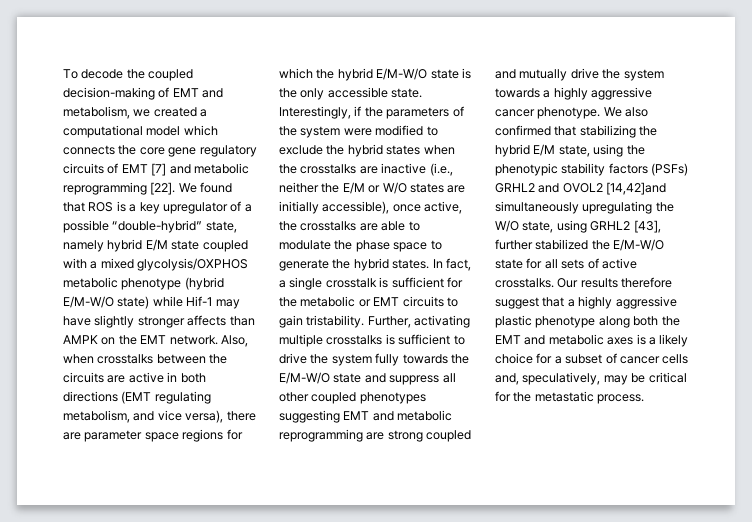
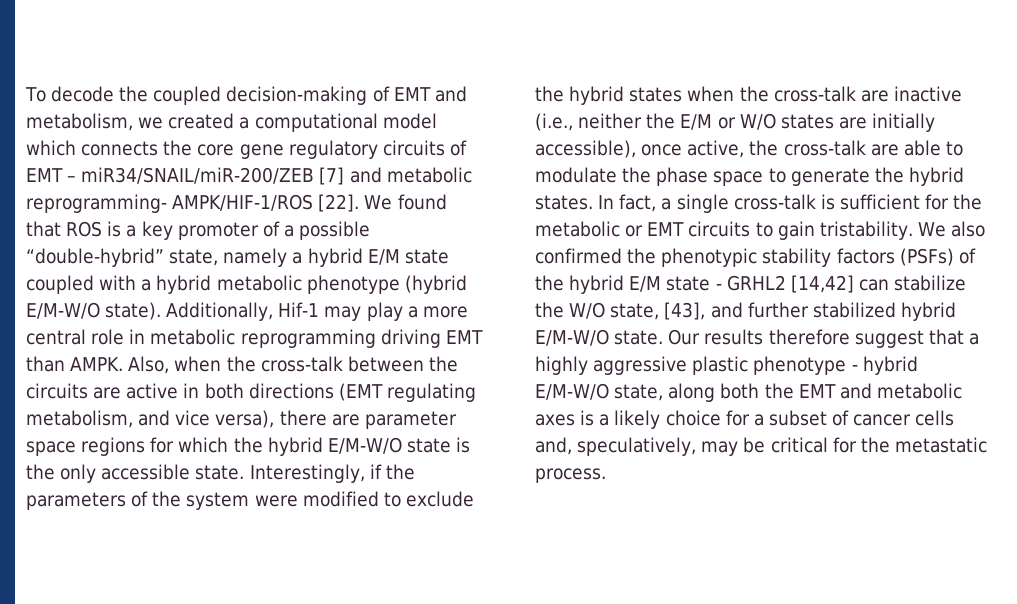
(148, 168) none -> [67,167,315,184] – miR34/SNAIL/miR-200/ZEB
[63,182,147,195] reprogramming -> [26,194,314,213] reprogramming- AMPK/HIF-1/ROS
[162,202,228,214] upregulator -> [177,222,259,240] promoter
(104, 246) none -> [292,252,303,264] a
[100,258,249,271] mixed glycolysis/OXPHOS -> [156,275,212,294] hybrid
[117,296,240,309] [63,315,255,328] [63,335,248,347] [63,354,154,364] state) while Hif-1 may have slightly stronger affects than AMPK on the EMT network. Also, when crosstalks -> [105,302,468,321] [26,329,483,348] [26,356,343,374] state). Additionally, Hif-1 may play a more central role in metabolic reprogramming driving EMT than AMPK. Also, when the cross-talk
[300,164,357,174] crosstalks -> [773,86,856,102] cross-talk
[300,221,357,231] crosstalks -> [783,140,866,156] cross-talk
[325,278,377,288] crosstalk -> [733,194,816,210] cross-talk
[367,315,471,328] [279,334,465,347] [279,353,469,366] [279,372,456,385] [279,392,426,404] [279,410,453,423] [279,429,472,442] [495,68,664,81] [495,87,653,100] [495,107,649,119] [495,125,658,138] [495,144,624,157] Further, activating multiple crosstalks is sufficient to drive the system fully towards the E/M-W/O state and suppress all other coupled phenotypes suggesting EMT and metabolic reprogramming are strong coupled and mutually drive the system towards a highly aggressive cancer phenotype. We also confirmed that stabilizing the hybrid E/M state, using -> [917,221,985,237] [535,248,622,264] We also confirmed
[495,182,667,195] [495,201,674,214] [495,220,661,233] [495,239,665,251] [495,258,637,269] [495,278,554,288] GRHL2 and OVOL2 [14,42]and simultaneously upregulating the W/O state, using GRHL2 [43], further stabilized the E/M-W/O state for all sets of active crosstalks. -> [958,248,976,264] [535,275,967,294] [535,302,956,321] [535,329,664,346] of the hybrid E/M state - GRHL2 [14,42] can stabilize the W/O state, [43], and further stabilized hybrid E/M-W/O state.
(596, 322) none -> [851,356,918,375] [535,383,664,401] - hybrid E/M-W/O state,

